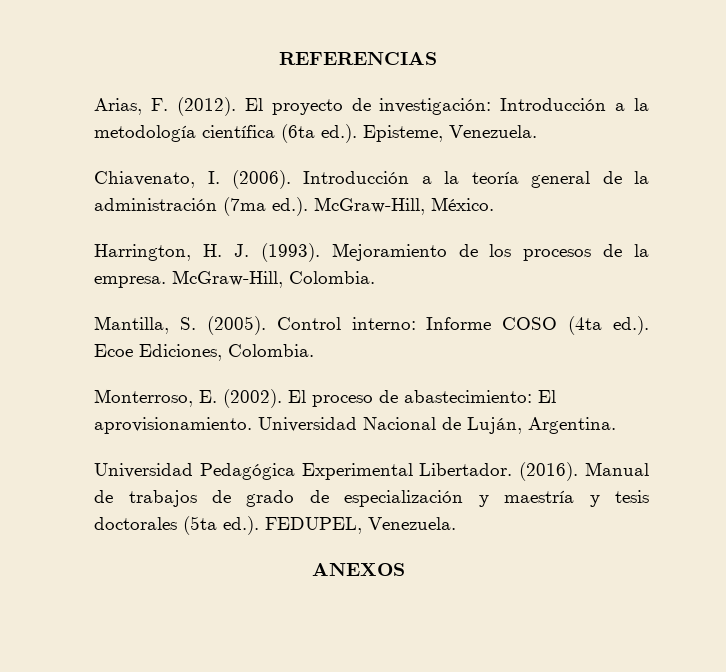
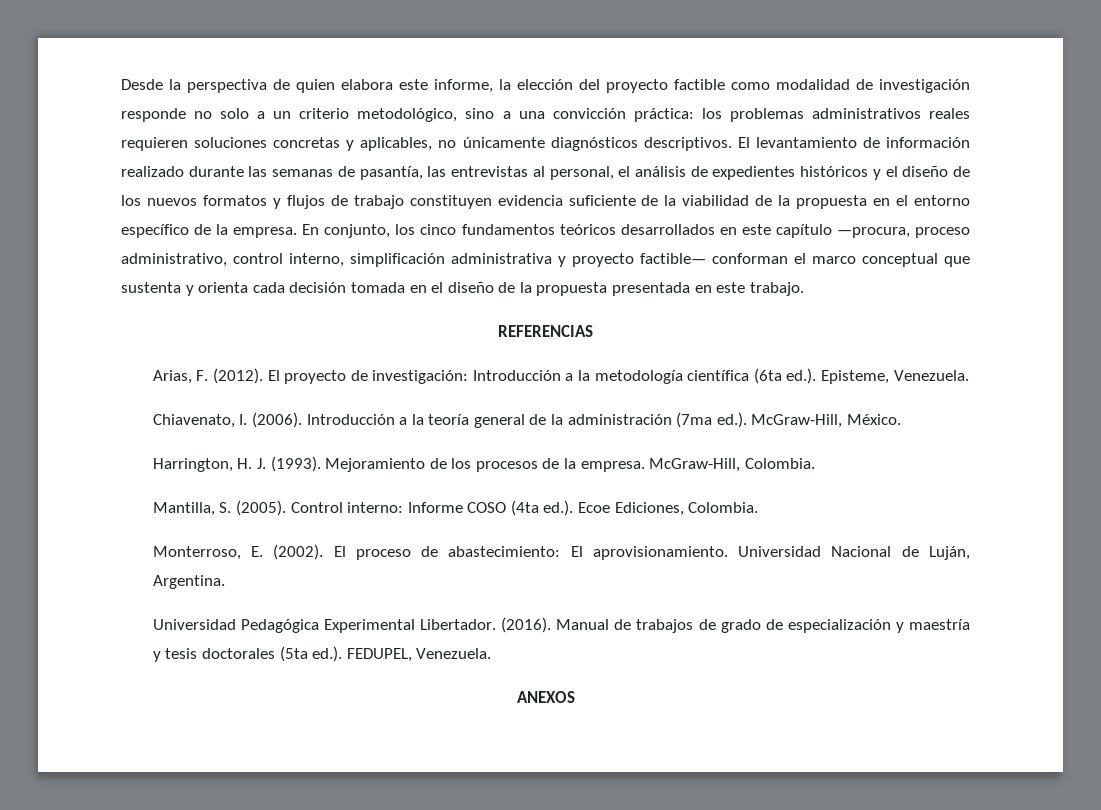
(279, 58) none -> [121,79,970,93] [121,108,971,122] [121,137,971,151] [121,166,970,180] [121,195,971,209] [121,224,971,238] [121,253,970,267] [121,282,804,296] Desde la perspectiva de quien elabora este informe, la elección del proyecto factible como modalidad de investigación responde no solo a un criterio metodológico, sino a una convicción práctica: los problemas administrativos reales requieren soluciones concretas y aplicables, no únicamente diagnósticos descriptivos. El levantamiento de información realizado durante las semanas de pasantía, las entrevistas al personal, el análisis de expedientes históricos y el diseño de los nuevos formatos y flujos de trabajo constituyen evidencia suficiente de la viabilidad de la propuesta en el entorno específico de la empresa. En conjunto, los cinco fundamentos teóricos desarrollados en este capítulo —procura, proceso administrativo, control interno, simplificación administrativa y proyecto factible— conforman el marco conceptual que sustenta y orienta cada decisión tomada en el diseño de la propuesta presentada en este trabajo. //

